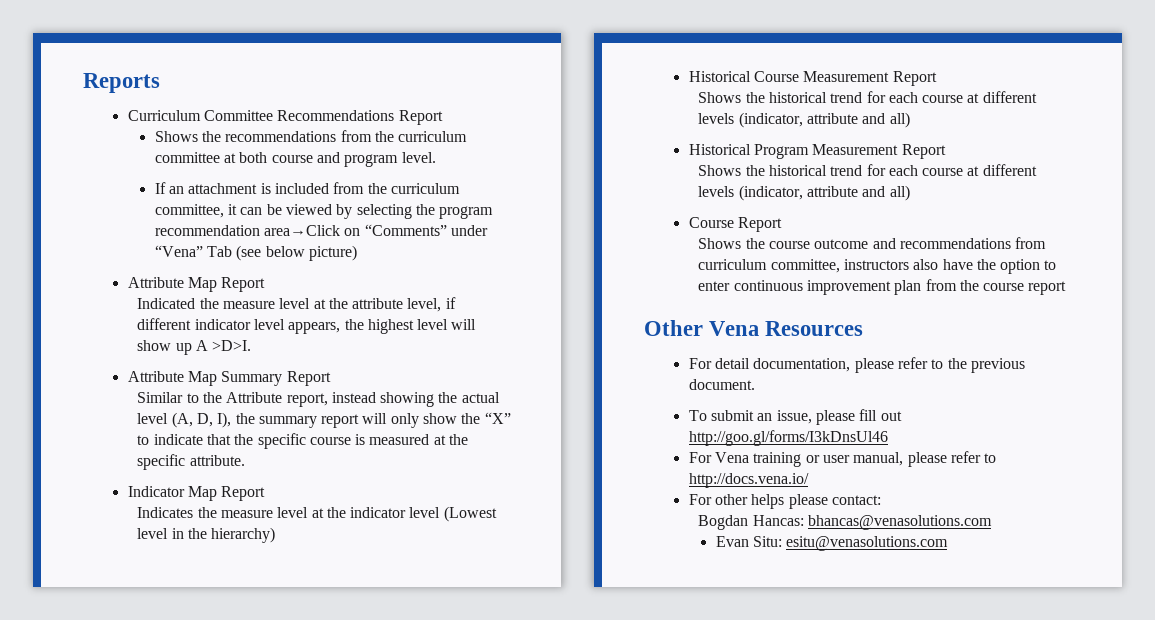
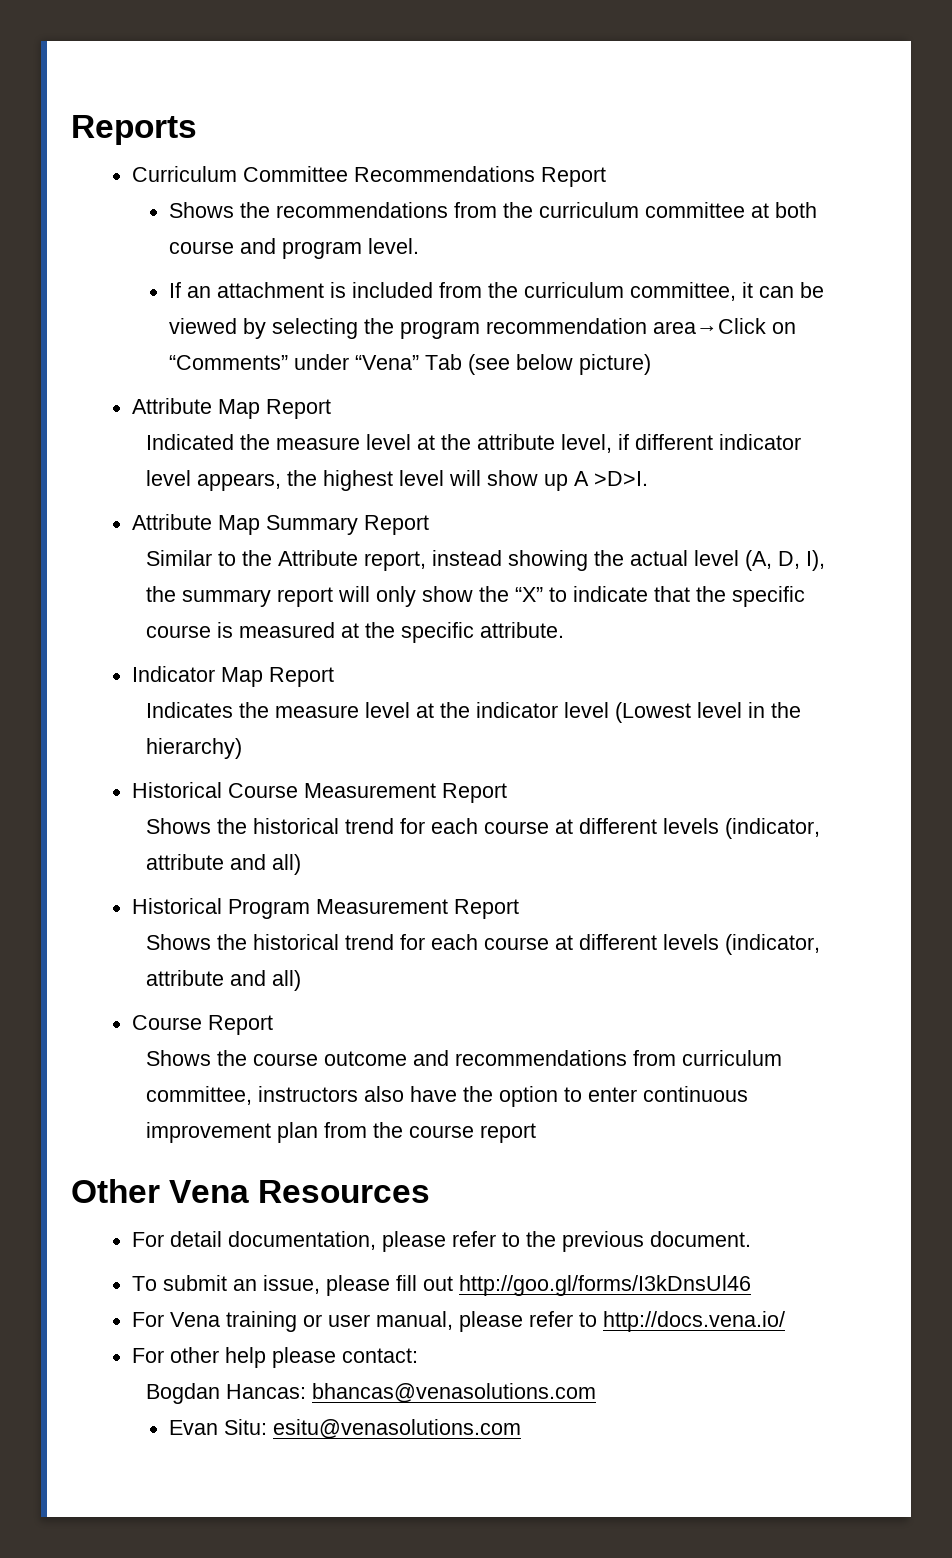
[751,494,785,509] helps -> [224,1347,266,1368] help

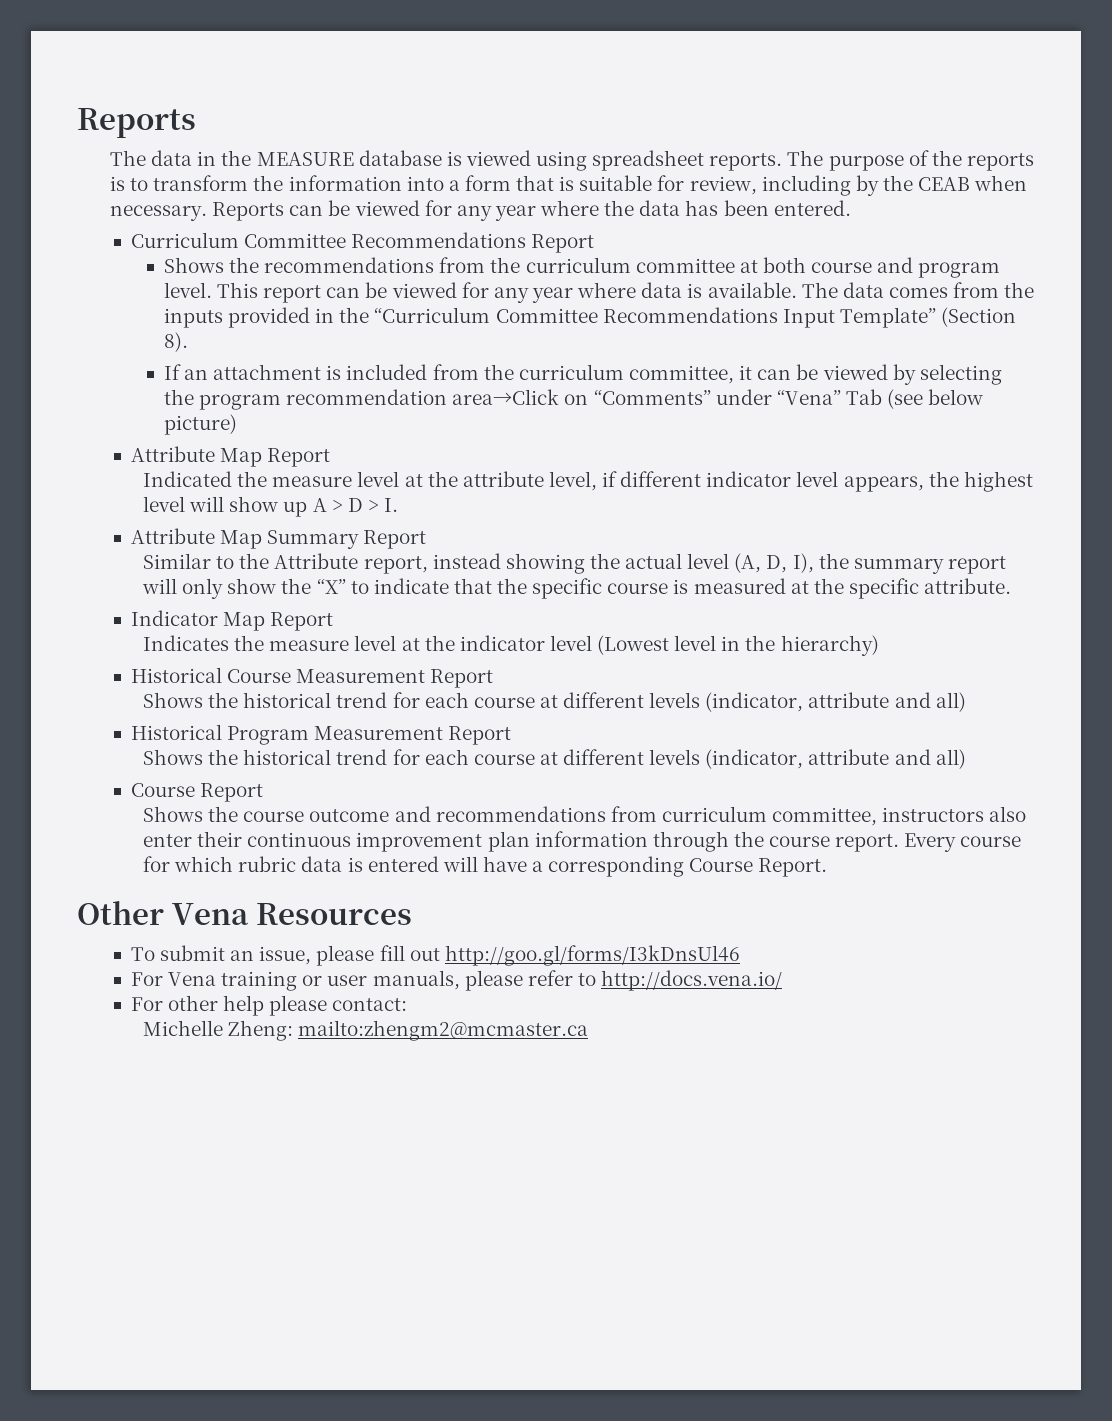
[71,115,197,145] Reports -> [77,108,196,138] [110,150,1034,171] [110,175,1028,196] [110,200,851,221] Reports // The data in the MEASURE database is viewed using spreadsheet reports. The purpose of the reports is to transform the information into a form that is suitable for review, including by the CEAB when necessary. Reports can be viewed for any year where the data has been entered.
(420, 246) none -> [217,282,1035,303] [163,307,1017,328] [163,332,188,352] This report can be viewed for any year where data is available. The data comes from the inputs provided in the “Curriculum Committee Recommendations Input Template” (Section 8).
[593,471,648,486] >D>I. -> [331,498,399,512] > D > I.
[409,1086,748,1107] [145,1122,536,1143] [71,1179,431,1203] [131,1231,751,1252] have the option to enter continuous improvement plan from the course report // Other Vena Resources // For detail documentation, please refer to the previous document. -> [143,831,1022,852] [143,856,828,877] [77,900,412,925] enter their continuous improvement plan information through the course report. Every course for which rubric data is entered will have a corresponding Course Report. // Other Vena Resources
[375,1311,453,1330] manual, -> [372,970,460,990] manuals,
[145,1383,596,1404] [169,1419,522,1439] Bogdan Hancas: bhancas@venasolutions.com // Evan Situ: esitu@venasolutions.com -> [143,1020,589,1041] Michelle Zheng: mailto:zhengm2@mcmaster.ca

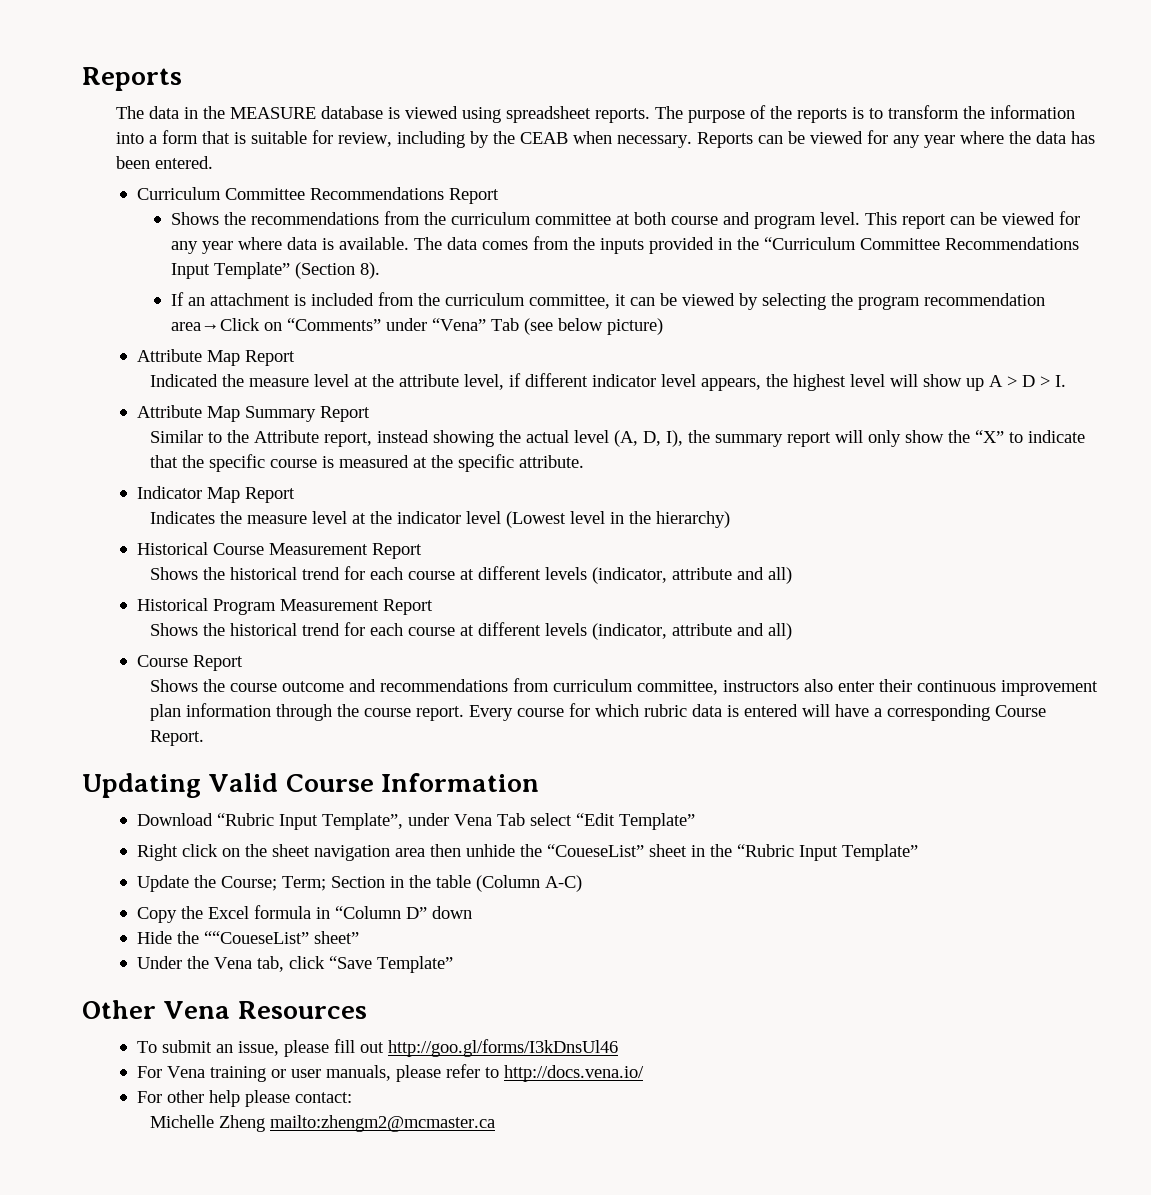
(828, 867) none -> [82,773,539,798] [136,813,695,830] [136,844,918,861] [136,875,582,892] [136,905,472,923] [136,931,359,944] [136,956,453,973] // Updating Valid Course Information // Download “Rubric Input Template”, under Vena Tab select “Edit Template” // Right click on the sheet navigation area then unhide the “CoueseList” sheet in the “Rubric Input Template” // Update the Course; Term; Section in the table (Column A-C) // Copy the Excel formula in “Column D” down // Hide the ““CoueseList” sheet” // Under the Vena tab, click “Save Template”
[228,1020,294,1041] Zheng: -> [219,1115,266,1132] Zheng

